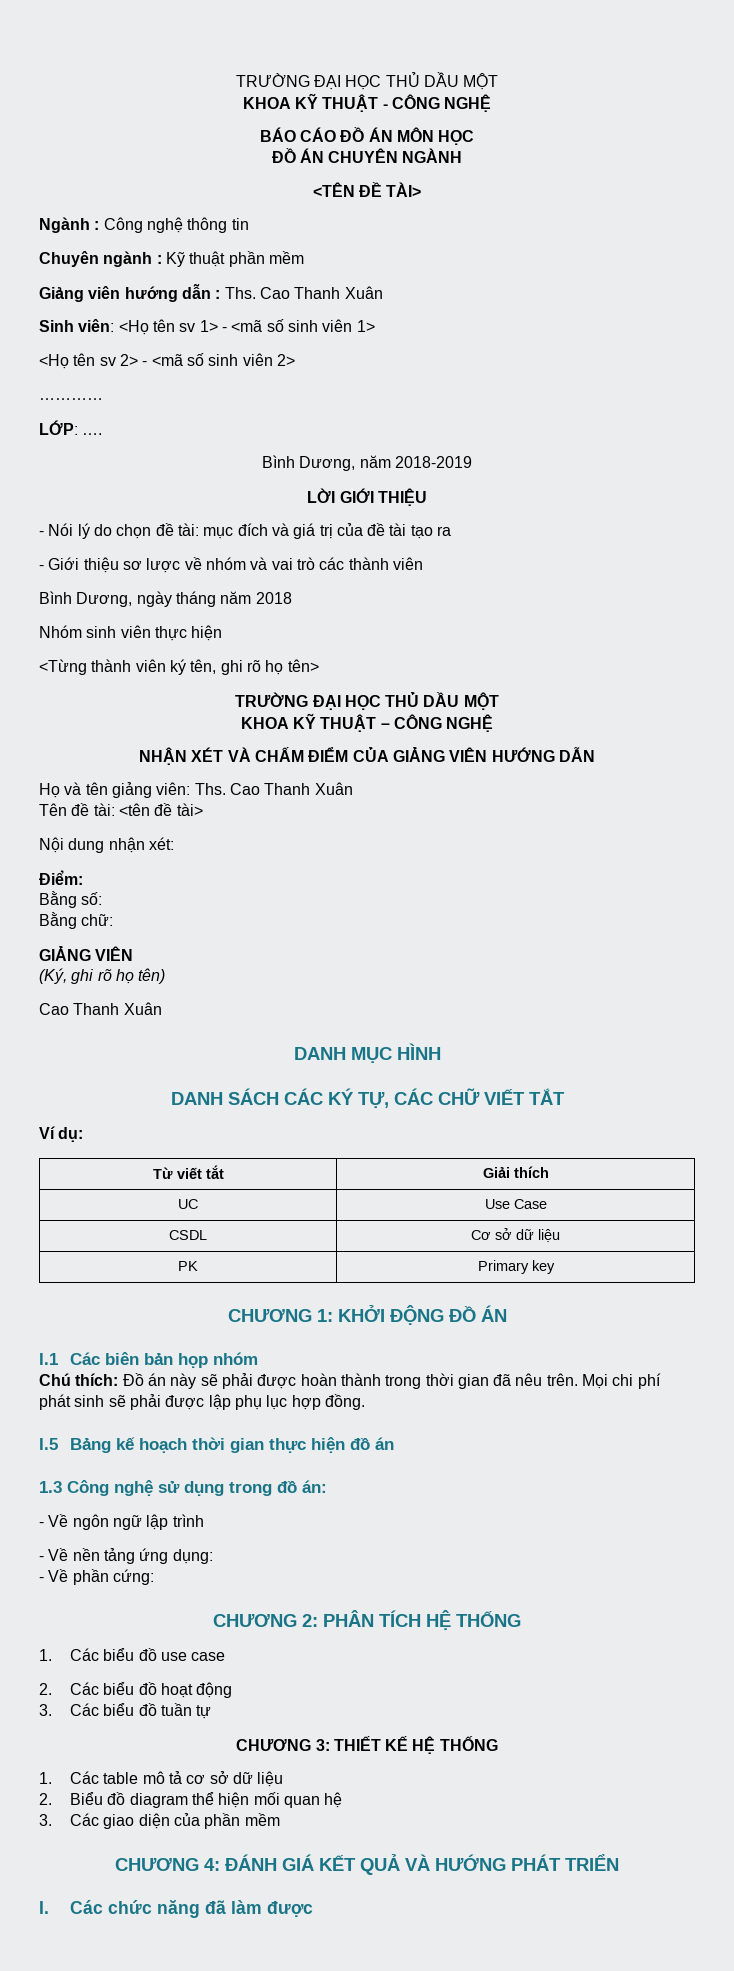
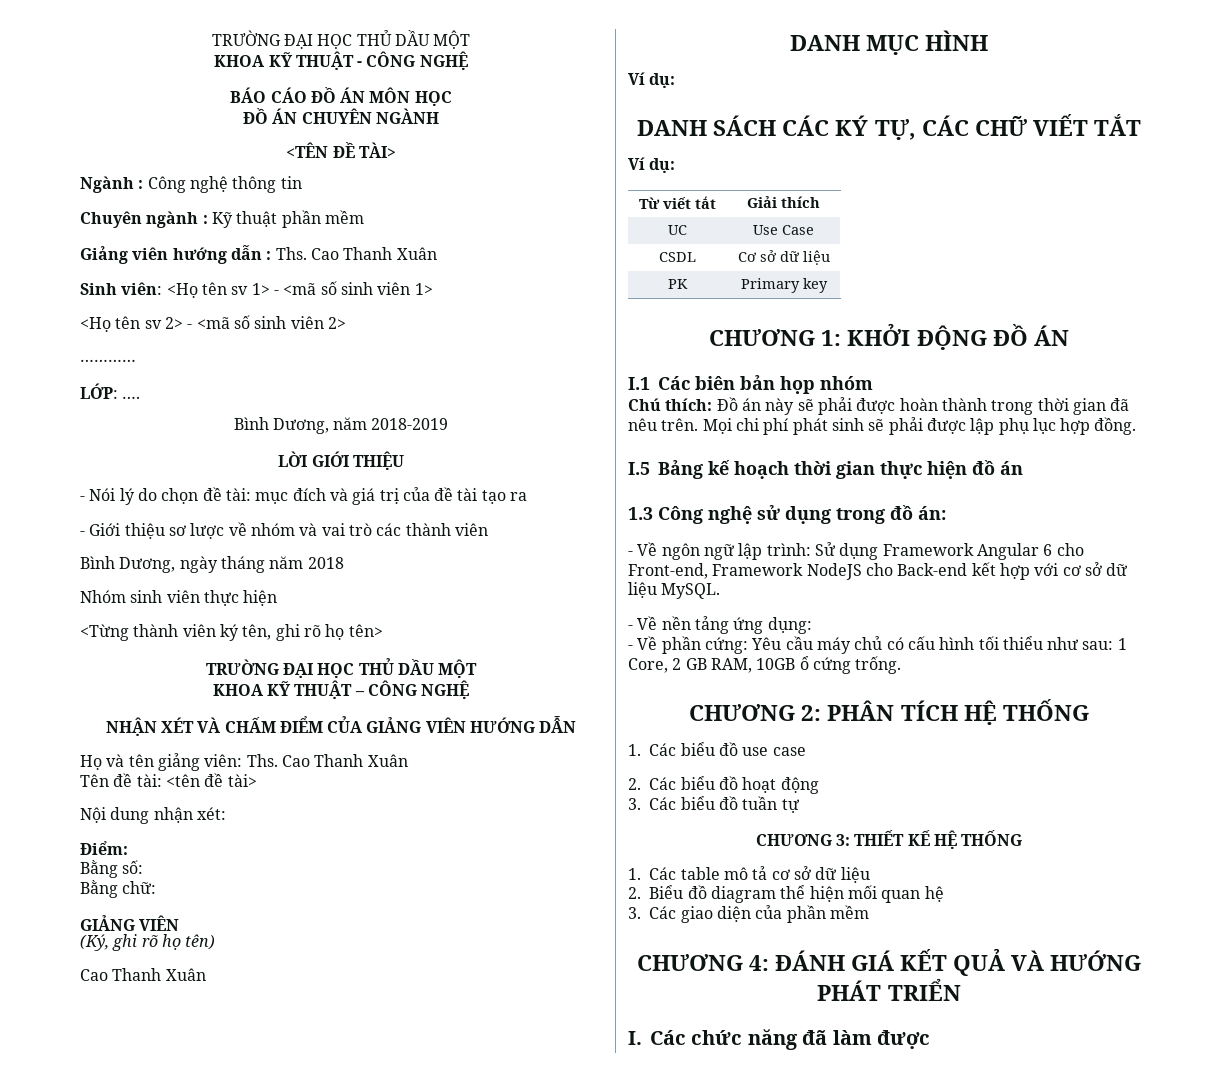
(441, 1051) none -> [628,72,676,88] // Ví dụ:
[172,1514,204,1527] trình -> [766,542,1084,560] [628,562,1129,580] [628,582,721,599] trình: Sử dụng Framework Angular 6 cho Front-end, Framework NodeJS cho Back-end kết hợp với cơ sở dữ liệu MySQL.
(154, 1577) none -> [751,636,1127,654] [628,656,902,674] Yêu cầu máy chủ có cấu hình tối thiểu như sau: 1 Core, 2 GB RAM, 10GB ổ cứng trống.

